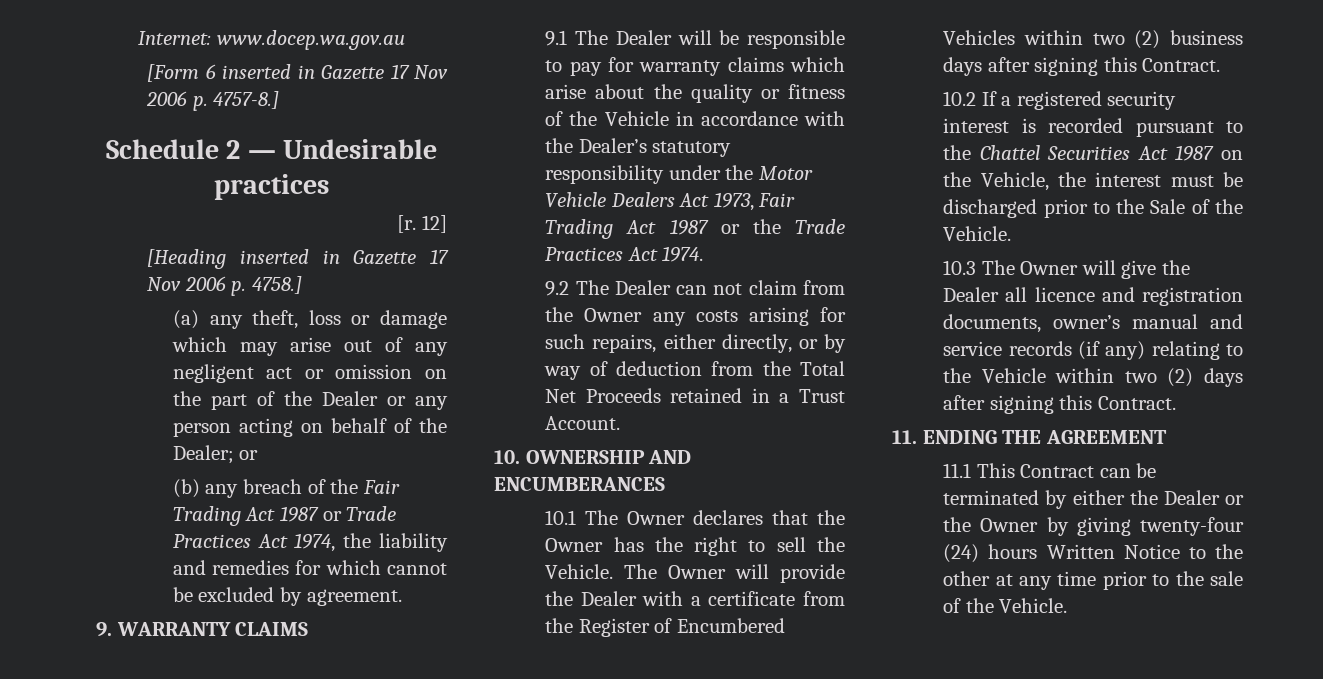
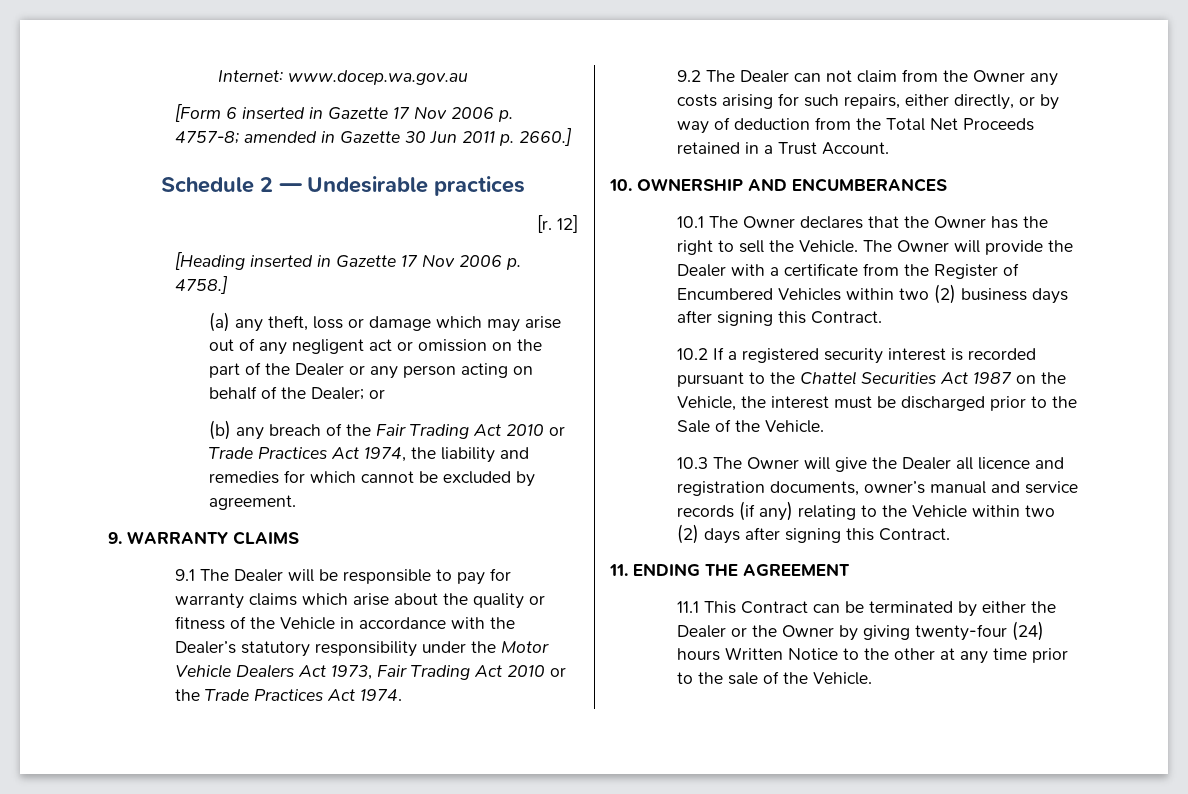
[213,91,280,109] 4757-8.] -> [175,128,573,146] 4757-8; amended in Gazette 30 Jun 2011 p. 2660.]
[280,506,320,522] 1987 -> [506,424,545,436] 2010
[669,219,709,235] 1987 -> [507,665,546,677] 2010

